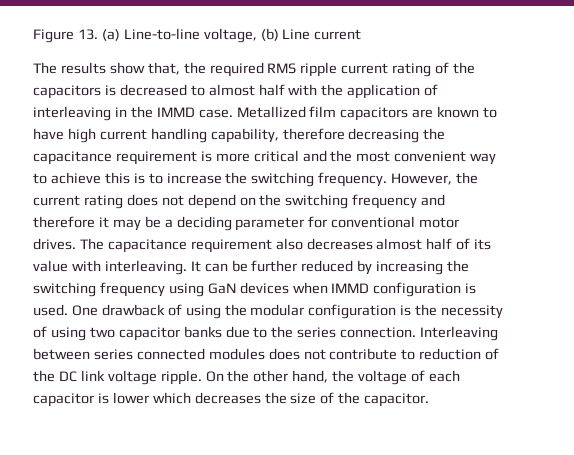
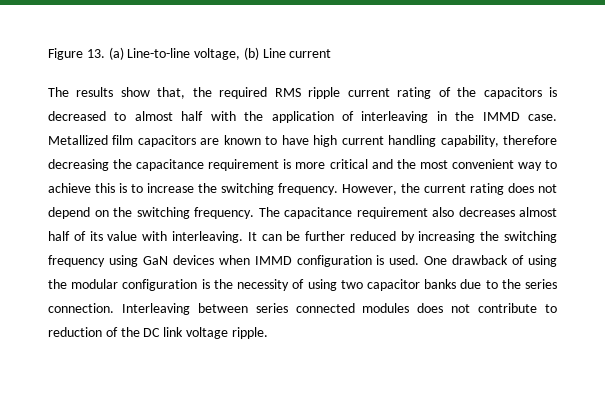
[352,194,446,209] [33,216,460,231] [33,238,76,250] frequency and therefore it may be a deciding parameter for conventional motor drives. -> [194,207,254,219] frequency.
[205,370,460,385] [33,392,430,407] On the other hand, the voltage of each capacitor is lower which decreases the size of the capacitor. -> (268, 333) none

